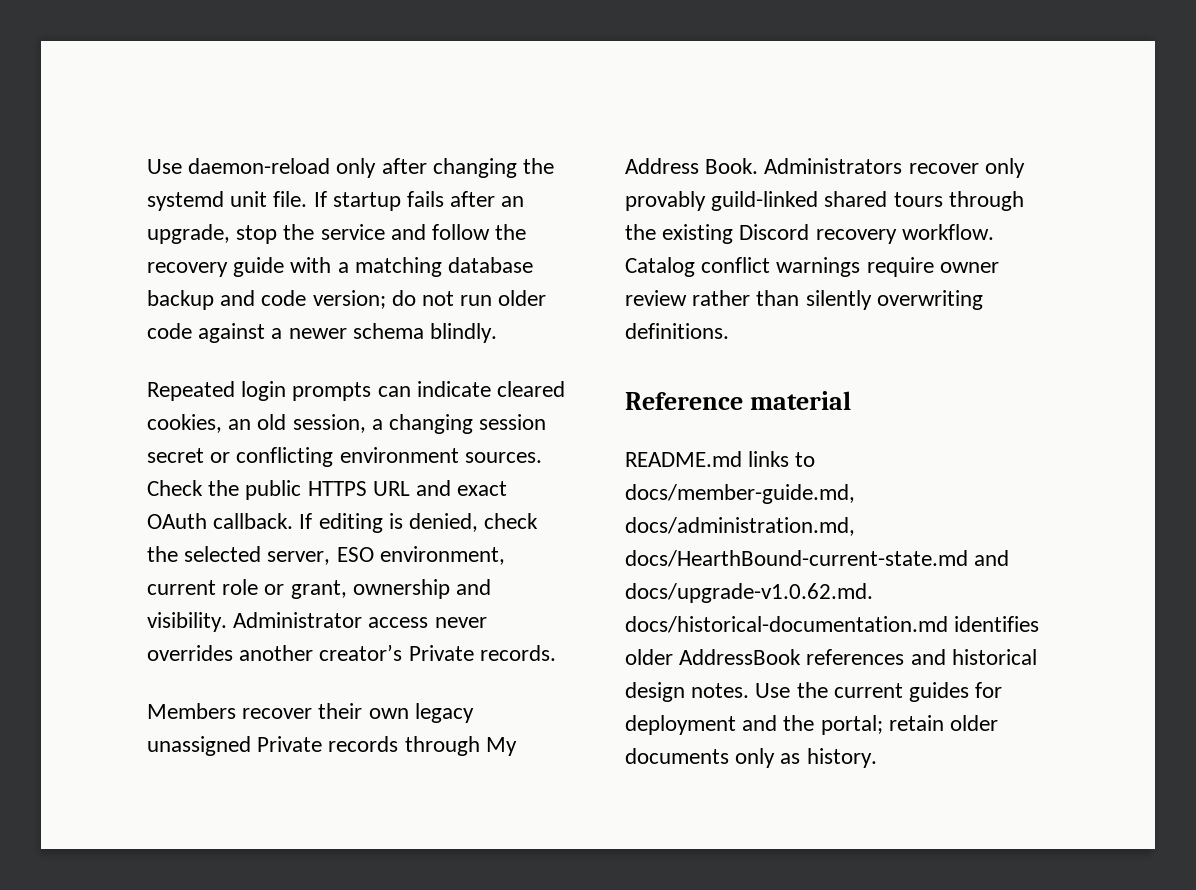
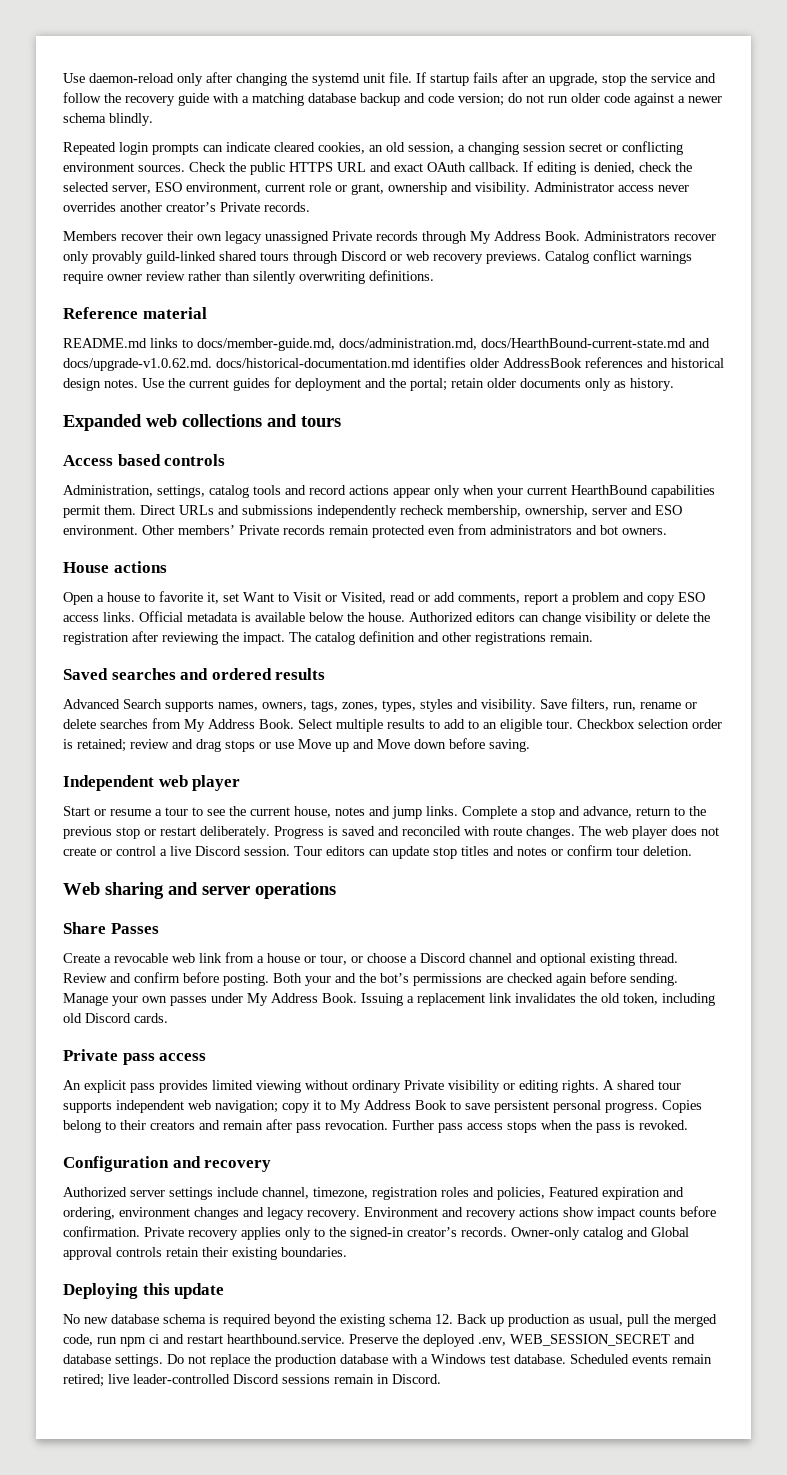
[625,224,994,244] the existing Discord recovery workflow. -> [341,251,541,264] Discord or web recovery previews.
(877, 758) none -> [63,414,341,431] [63,454,226,466] [63,485,715,498] [63,505,682,518] [63,524,667,538] [63,561,167,573] [63,591,705,605] [63,611,710,625] [63,631,593,645] [63,668,326,680] [63,698,697,712] [63,718,722,732] [63,738,530,752] [63,775,241,791] [63,806,706,819] [63,826,719,839] [63,845,692,859] [63,882,336,899] [63,922,159,934] [63,952,678,966] [63,972,678,986] [63,993,715,1006] [63,1013,168,1023] [63,1049,207,1065] [63,1080,681,1093] [63,1100,702,1113] [63,1119,688,1133] [63,1156,272,1172] [63,1187,684,1200] [63,1206,716,1220] [63,1226,689,1240] [63,1247,347,1260] [63,1283,225,1299] [63,1314,717,1327] [63,1334,695,1347] [63,1354,712,1367] [63,1374,441,1387] // Expanded web collections and tours // Access based controls // Administration, settings, catalog tools and record actions appear only when your current HearthBound capabilities permit them. Direct URLs and submissions independently recheck membership, ownership, server and ESO environment. Other members’ Private records remain protected even from administrators and bot owners. // House actions // Open a house to favorite it, set Want to Visit or Visited, read or add comments, report a problem and copy ESO access links. Official metadata is available below the house. Authorized editors can change visibility or delete the registration after reviewing the impact. The catalog definition and other registrations remain. // Saved searches and ordered results // Advanced Search supports names, owners, tags, zones, types, styles and visibility. Save filters, run, rename or delete searches from My Address Book. Select multiple results to add to an eligible tour. Checkbox selection order is retained; review and drag stops or use Move up and Move down before saving. // Independent web player // Start or resume a tour to see the current house, notes and jump links. Complete a stop and advance, return to the previous stop or restart deliberately. Progress is saved and reconciled with route changes. The web player does not create or control a live Discord session. Tour editors can update stop titles and notes or confirm tour deletion. // Web sharing and server operations // Share Passes // Create a revocable web link from a house or tour, or choose a Discord channel and optional existing thread. Review and confirm before posting. Both your and the bot’s permissions are checked again before sending. Manage your own passes under My Address Book. Issuing a replacement link invalidates the old token, including old Discord cards. // Private pass access // An explicit pass provides limited viewing without ordinary Private visibility or editing rights. A shared tour supports independent web navigation; copy it to My Address Book to save persistent personal progress. Copies belong to their creators and remain after pass revocation. Further pass access stops when the pass is revoked. // Configuration and recovery // Authorized server settings include channel, timezone, registration roles and policies, Featured expiration and ordering, environment changes and legacy recovery. Environment and recovery actions show impact counts before confirmation. Private recovery applies only to the signed-in creator’s records. Owner-only catalog and Global approval controls retain their existing boundaries. // Deploying this update // No new database schema is required beyond the existing schema 12. Back up production as usual, pull the merged code, run npm ci and restart hearthbound.service. Preserve the deployed .env, WEB_SESSION_SECRET and database settings. Do not replace the production database with a Windows test database. Scheduled events remain retired; live leader-controlled Discord sessions remain in Discord.

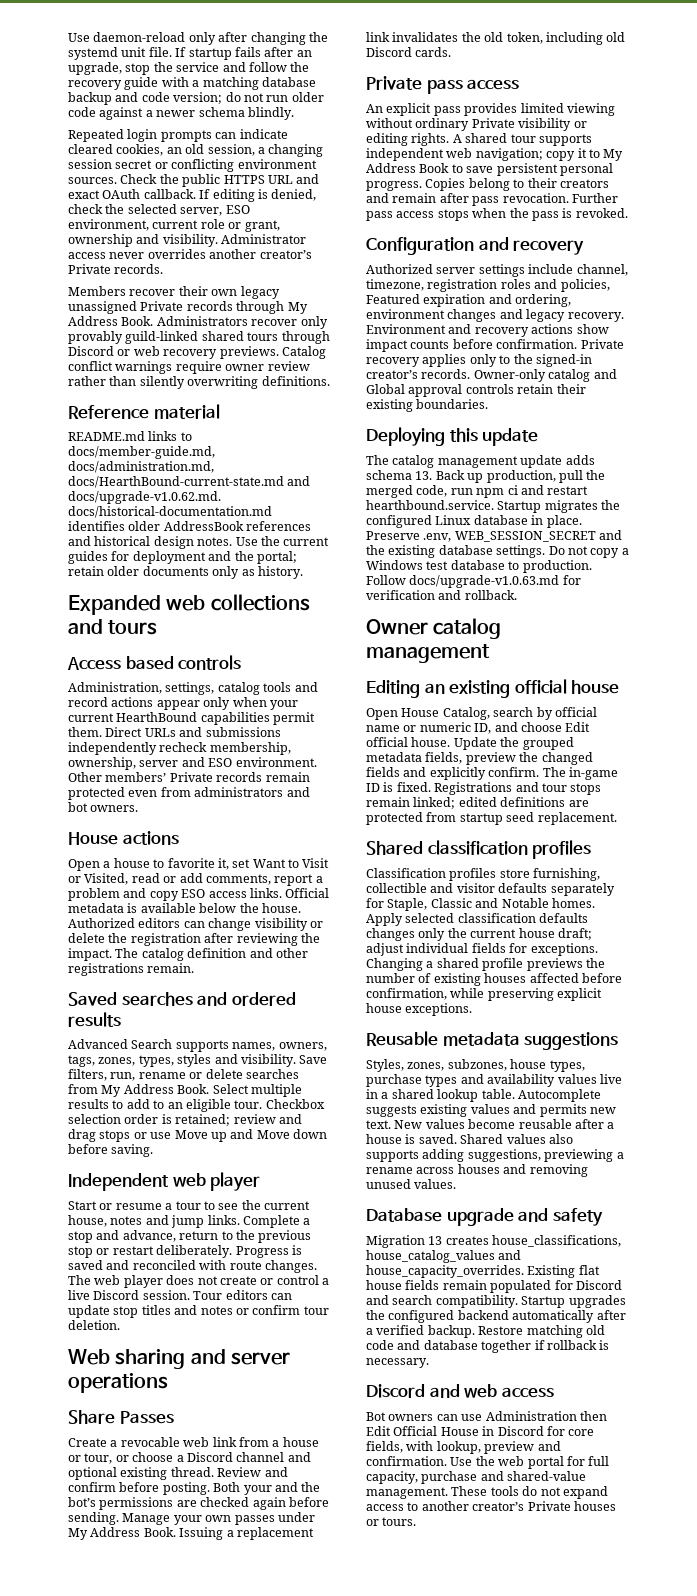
[63,1314,623,1327] No new database schema is required beyond the existing schema 12. Back up production as usual, -> [366,455,595,468] [366,470,556,483] The catalog management update adds schema 13. Back up production,
[349,1334,475,1347] Preserve the deployed -> [497,500,621,513] [366,515,582,528] [366,531,420,540] Startup migrates the configured Linux database in place. Preserve
(695, 1339) none -> [366,545,436,558] the existing
[210,1354,712,1367] [63,1374,441,1387] replace the production database with a Windows test database. Scheduled events remain retired; live leader-controlled Discord sessions remain in Discord. -> [590,548,629,558] [366,560,592,573] [366,575,581,588] [366,590,517,600] [366,618,502,639] [366,644,490,663] [366,679,620,698] [366,707,597,720] [366,722,591,734] [366,737,574,750] [366,752,593,765] [366,767,618,780] [366,782,602,795] [366,797,589,809] [366,812,617,825] [366,840,592,859] [366,868,601,881] [366,883,615,896] [366,898,595,911] [366,913,589,926] [366,928,592,941] [366,943,598,956] [366,958,605,971] [366,973,622,986] [366,988,603,1001] [366,1003,473,1016] [366,1031,619,1050] [366,1059,585,1072] [366,1074,622,1087] [366,1089,601,1102] [366,1104,616,1117] [366,1119,615,1129] [366,1134,573,1144] [366,1149,624,1162] [366,1164,588,1177] [366,1179,457,1189] [366,1208,603,1226] [366,1235,622,1248] [366,1250,522,1263] [366,1265,600,1278] [366,1280,622,1293] [366,1295,626,1308] [366,1310,626,1323] [366,1325,605,1338] [366,1340,610,1353] [366,1358,429,1368] [366,1384,554,1398] [366,1411,607,1421] [366,1426,595,1436] [366,1441,561,1454] [366,1456,610,1469] [366,1471,587,1484] [366,1486,608,1499] [366,1501,616,1511] [366,1517,417,1526] copy a Windows test database to production. Follow docs/upgrade-v1.0.63.md for verification and rollback. // Owner catalog management // Editing an existing official house // Open House Catalog, search by official name or numeric ID, and choose Edit official house. Update the grouped metadata fields, preview the changed fields and explicitly confirm. The in-game ID is fixed. Registrations and tour stops remain linked; edited definitions are protected from startup seed replacement. // Shared classification profiles // Classification profiles store furnishing, collectible and visitor defaults separately for Staple, Classic and Notable homes. Apply selected classification defaults changes only the current house draft; adjust individual fields for exceptions. Changing a shared profile previews the number of existing houses affected before confirmation, while preserving explicit house exceptions. // Reusable metadata suggestions // Styles, zones, subzones, house types, purchase types and availability values live in a shared lookup table. Autocomplete suggests existing values and permits new text. New values become reusable after a house is saved. Shared values also supports adding suggestions, previewing a rename across houses and removing unused values. // Database upgrade and safety // Migration 13 creates house_classifications, house_catalog_values and house_capacity_overrides. Existing flat house fields remain populated for Discord and search compatibility. Startup upgrades the configured backend automatically after a verified backup. Restore matching old code and database together if rollback is necessary. // Discord and web access // Bot owners can use Administration then Edit Official House in Discord for core fields, with lookup, preview and confirmation. Use the web portal for full capacity, purchase and shared-value management. These tools do not expand access to another creator’s Private houses or tours.

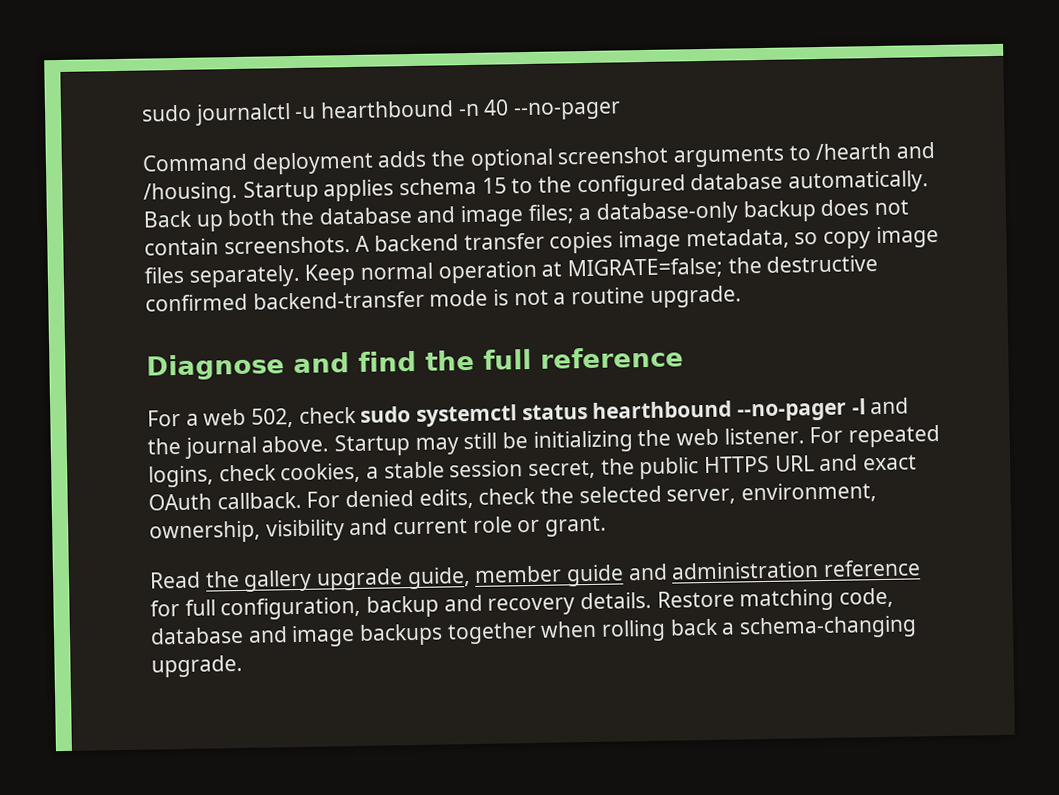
[68,32,328,45] [68,47,312,60] [68,62,310,75] [68,77,316,90] [68,92,324,105] [68,107,294,120] [68,129,288,142] [68,144,324,157] [68,159,317,172] [68,174,158,184] Use daemon-reload only after changing the systemd unit file. If startup fails after an upgrade, stop the service and follow the recovery guide with a matching database backup and code version; do not run older code against a newer schema blindly. // Repeated login prompts can indicate cleared cookies, an old session, a changing session secret or conflicting environment sources. Check -> [141,99,622,126] [142,142,936,175] [143,170,930,205] [143,199,910,232] [144,225,939,256] [144,255,879,288] [145,285,742,312] [146,346,684,381] [147,397,910,428] [147,424,941,459] [148,459,597,488] sudo journalctl -u hearthbound -n 40 --no-pager // Command deployment adds the optional screenshot arguments to /hearth and /housing. Startup applies schema 15 to the configured database automatically. Back up both the database and image files; a database-only backup does not contain screenshots. A backend transfer copies image metadata, so copy image files separately. Keep normal operation at MIGRATE=false; the destructive confirmed backend-transfer mode is not a routine upgrade. // Diagnose and find the full reference // For a web 502, check sudo systemctl status hearthbound --no-pager -l and the journal above. Startup may still be initializing the web listener. For repeated logins, check cookies, a stable session secret,
[199,189,317,202] [68,204,250,216] [68,219,280,232] [68,234,307,247] [68,249,312,259] [68,264,164,274] [68,286,280,299] [68,301,308,314] [68,316,328,329] [68,331,330,344] [68,346,326,359] [68,361,310,374] [68,376,330,389] [68,404,220,419] [68,431,192,441] [68,446,215,459] [68,461,214,473] [68,476,311,488] [68,491,221,504] [68,506,272,518] [68,521,312,531] [68,536,330,549] [68,551,297,564] [68,566,303,579] [68,594,310,615] [68,619,158,635] [67,655,242,670] [68,682,318,695] [68,697,298,710] [68,712,316,725] [68,727,281,737] [68,742,291,755] [68,757,317,770] [68,772,310,782] [68,787,310,800] [68,802,139,812] [68,831,179,845] [68,858,330,871] [68,873,323,886] [68,888,330,901] [68,903,301,913] [68,918,323,931] [68,933,320,946] [68,948,308,961] [68,963,195,976] [68,992,296,1006] [68,1012,121,1027] [68,1039,327,1052] [68,1054,328,1067] [68,1069,299,1081] [68,1084,302,1097] [68,1099,325,1112] [68,1114,302,1126] [68,1129,327,1142] [68,1144,154,1157] [68,1172,261,1191] [68,1200,310,1210] [68,1215,311,1228] [68,1230,312,1243] [68,1245,302,1258] [68,1260,317,1273] [68,1275,329,1288] [68,1290,292,1300] [68,1305,329,1318] [68,1320,120,1330] [68,1349,290,1369] [68,1373,168,1393] [68,1410,174,1424] [68,1437,319,1447] [68,1452,311,1464] [68,1467,288,1480] [68,1482,321,1495] [68,1497,329,1510] [68,1512,315,1525] [68,1527,314,1540] [366,32,626,45] [366,47,452,57] [366,76,520,94] [366,103,615,116] [366,118,587,131] [366,133,592,146] [366,148,624,161] [366,163,613,176] [366,178,609,191] [366,193,618,206] [366,208,628,221] [366,237,585,255] [366,264,628,277] [366,279,610,292] [366,294,572,307] [366,309,624,322] [366,324,609,337] [366,339,624,352] [366,354,592,367] [366,369,617,382] [366,384,586,397] [366,399,489,412] [366,427,539,446] [366,455,595,468] [366,470,606,483] [366,485,589,498] [366,500,621,513] [366,515,582,528] [366,530,623,542] [366,545,629,558] [366,560,592,573] [366,575,581,588] [366,590,517,600] [366,618,502,639] [366,644,490,663] [366,679,620,698] [366,707,597,720] [366,722,591,734] [366,737,574,750] [366,752,593,765] [366,767,618,780] [366,782,602,795] [366,797,589,809] [366,812,617,825] [366,840,592,859] [366,868,601,881] [366,883,615,896] [366,898,595,911] [366,913,589,926] [366,928,592,941] [366,943,598,956] [366,958,605,971] [366,973,622,986] [366,988,603,1001] [366,1003,473,1016] [366,1031,619,1050] [366,1059,585,1072] [366,1074,622,1087] [366,1089,601,1102] [366,1104,616,1117] [366,1119,615,1129] [366,1134,573,1144] [366,1149,624,1162] [366,1164,588,1177] [366,1179,457,1189] [366,1208,603,1226] [366,1235,622,1248] [366,1250,522,1263] [366,1265,600,1278] [366,1280,622,1293] [366,1295,626,1308] [366,1310,626,1323] [366,1325,605,1338] [366,1340,610,1353] [366,1358,429,1368] [366,1384,554,1398] [366,1411,607,1421] [366,1426,595,1436] [366,1441,561,1454] [366,1456,610,1469] [366,1471,587,1484] [366,1486,608,1499] [366,1501,616,1511] [366,1517,417,1526] If editing is denied, check the selected server, ESO environment, current role or grant, ownership and visibility. Administrator access never overrides another creator’s Private records. // Members recover their own legacy unassigned Private records through My Address Book. Administrators recover only provably guild-linked shared tours through Discord or web recovery previews. Catalog conflict warnings require owner review rather than silently overwriting definitions. // Reference material // README.md links to docs/member-guide.md, docs/administration.md, docs/HearthBound-current-state.md and docs/upgrade-v1.0.62.md. docs/historical-documentation.md identifies older AddressBook references and historical design notes. Use the current guides for deployment and the portal; retain older documents only as history. // Expanded web collections and tours // Access based controls // Administration, settings, catalog tools and record actions appear only when your current HearthBound capabilities permit them. Direct URLs and submissions independently recheck membership, ownership, server and ESO environment. Other members’ Private records remain protected even from administrators and bot owners. // House actions // Open a house to favorite it, set Want to Visit or Visited, read or add comments, report a problem and copy ESO access links. Official metadata is available below the house. Authorized editors can change visibility or delete the registration after reviewing the impact. The catalog definition and other registrations remain. // Saved searches and ordered results // Advanced Search supports names, owners, tags, zones, types, styles and visibility. Save filters, run, rename or delete searches from My Address Book. Select multiple results to add to an eligible tour. Checkbox selection order is retained; review and drag stops or use Move up and Move down before saving. // Independent web player // Start or resume a tour to see the current house, notes and jump links. Complete a stop and advance, return to the previous stop or restart deliberately. Progress is saved and reconciled with route changes. The web player does not create or control a live Discord session. Tour editors can update stop titles and notes or confirm tour deletion. // Web sharing and server operations // Share Passes // Create a revocable web link from a house or tour, or choose a Discord channel and optional existing thread. Review and confirm before posting. Both your and the bot’s permissions are checked again before sending. Manage your own passes under My Address Book. Issuing a replacement link invalidates the old token, including old Discord cards. // Private pass access // An explicit pass provides limited viewing without ordinary Private visibility or editing rights. A shared tour supports independent web navigation; copy it to My Address Book to save persistent personal progress. Copies belong to their creators and remain after pass revocation. Further pass access stops when the pass is revoked. // Configuration and recovery // Authorized server settings include channel, timezone, registration roles and policies, Featured expiration and ordering, environment changes and legacy recovery. Environment and recovery actions show impact counts before confirmation. Private recovery applies only to the signed-in creator’s records. Owner-only catalog and Global approval controls retain their existing boundaries. // Deploying this update // The catalog management update adds schema 13. Back up production, pull the merged code, run npm ci and restart hearthbound.service. Startup migrates the configured Linux database in place. Preserve .env, WEB_SESSION_SECRET and the existing database settings. Do not copy a Windows test database to production. Follow docs/upgrade-v1.0.63.md for verification and rollback. // Owner catalog management // Editing an existing official house // Open House Catalog, search by official name or numeric ID, and choose Edit official house. Update the grouped metadata fields, preview the changed fields and explicitly confirm. The in-game ID is fixed. Registrations and tour stops remain linked; edited definitions are protected from startup seed replacement. // Shared classification profiles // Classification profiles store furnishing, collectible and visitor defaults separately for Staple, Classic and Notable homes. Apply selected classification defaults changes only the current house draft; adjust individual fields for exceptions. Changing a shared profile previews the number of existing houses affected before confirmation, while preserving explicit house exceptions. // Reusable metadata suggestions // Styles, zones, subzones, house types, purchase types and availability values live in a shared lookup table. Autocomplete suggests existing values and permits new text. New values become reusable after a house is saved. Shared values also supports adding suggestions, previewing a rename across houses and removing unused values. // Database upgrade and safety // Migration 13 creates house_classifications, house_catalog_values and house_capacity_overrides. Existing flat house fields remain populated for Discord and search compatibility. Startup upgrades the configured backend automatically after a verified backup. Restore matching old code and database together if rollback is necessary. // Discord and web access // Bot owners can use Administration then Edit Official House in Discord for core fields, with lookup, preview and confirmation. Use the web portal for full capacity, purchase and shared-value management. These tools do not expand access to another creator’s Private houses or tours. -> [306,482,878,509] [149,515,608,544] [149,559,922,592] [150,587,895,621] [150,615,918,648] [151,654,243,678] For denied edits, check the selected server, environment, ownership, visibility and current role or grant. // Read the gallery upgrade guide, member guide and administration reference for full configuration, backup and recovery details. Restore matching code, database and image backups together when rolling back a schema-changing upgrade.

